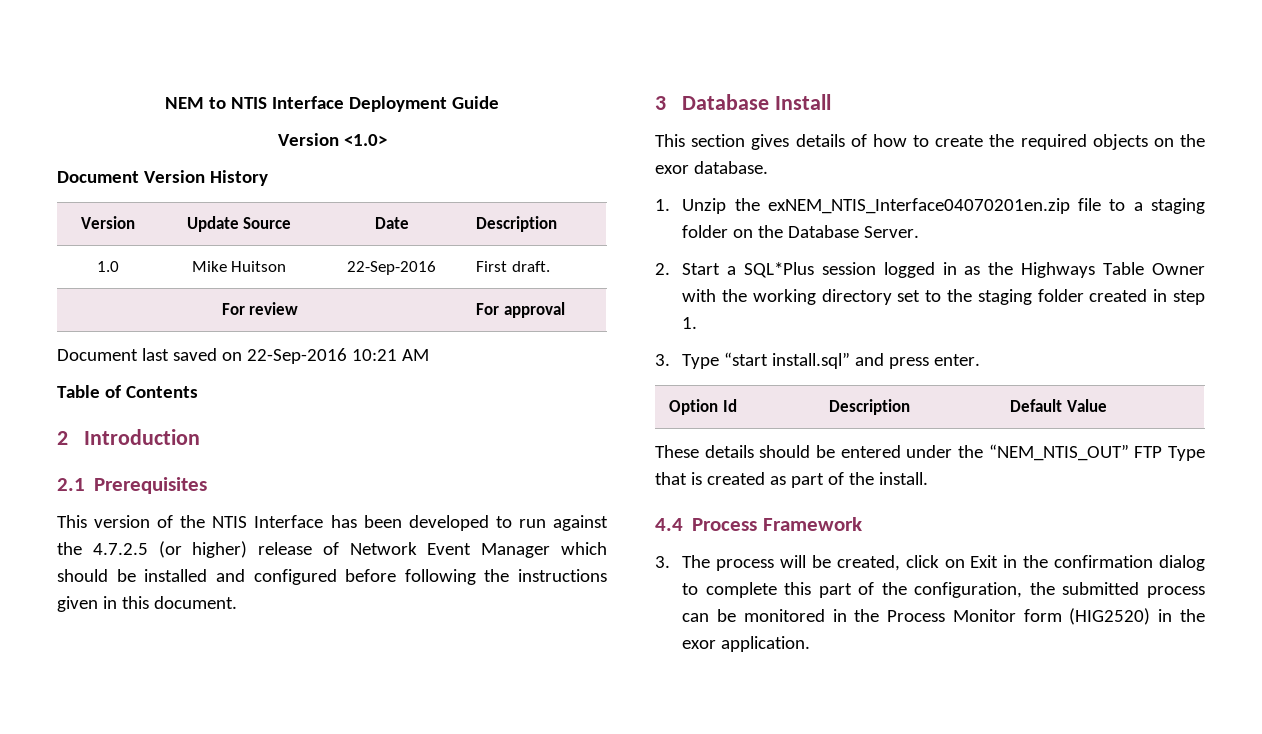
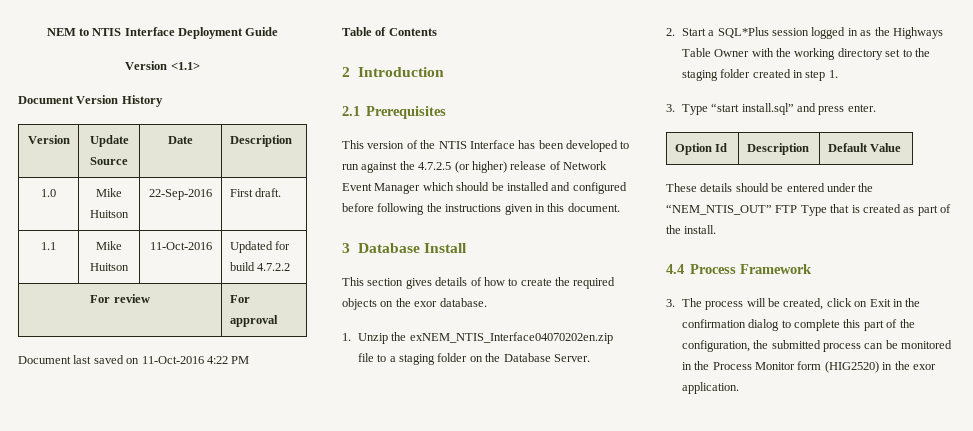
[343,134,387,146] <1.0> -> [170,62,200,70] <1.1>
(550, 266) none -> [41,242,56,250] [96,241,122,250] [90,263,129,271] [149,242,212,250] [229,241,291,253] [229,262,291,271] // 1.1 | Mike Huitson | 11-Oct-2016 | Updated for build 4.7.2.2
[246,348,429,364] 22-Sep-2016 10:21 AM -> [141,356,250,364] 11-Oct-2016 4:22 PM
[767,198,1070,214] exNEM_NTIS_Interface04070201en.zip -> [409,332,613,344] exNEM_NTIS_Interface04070202en.zip

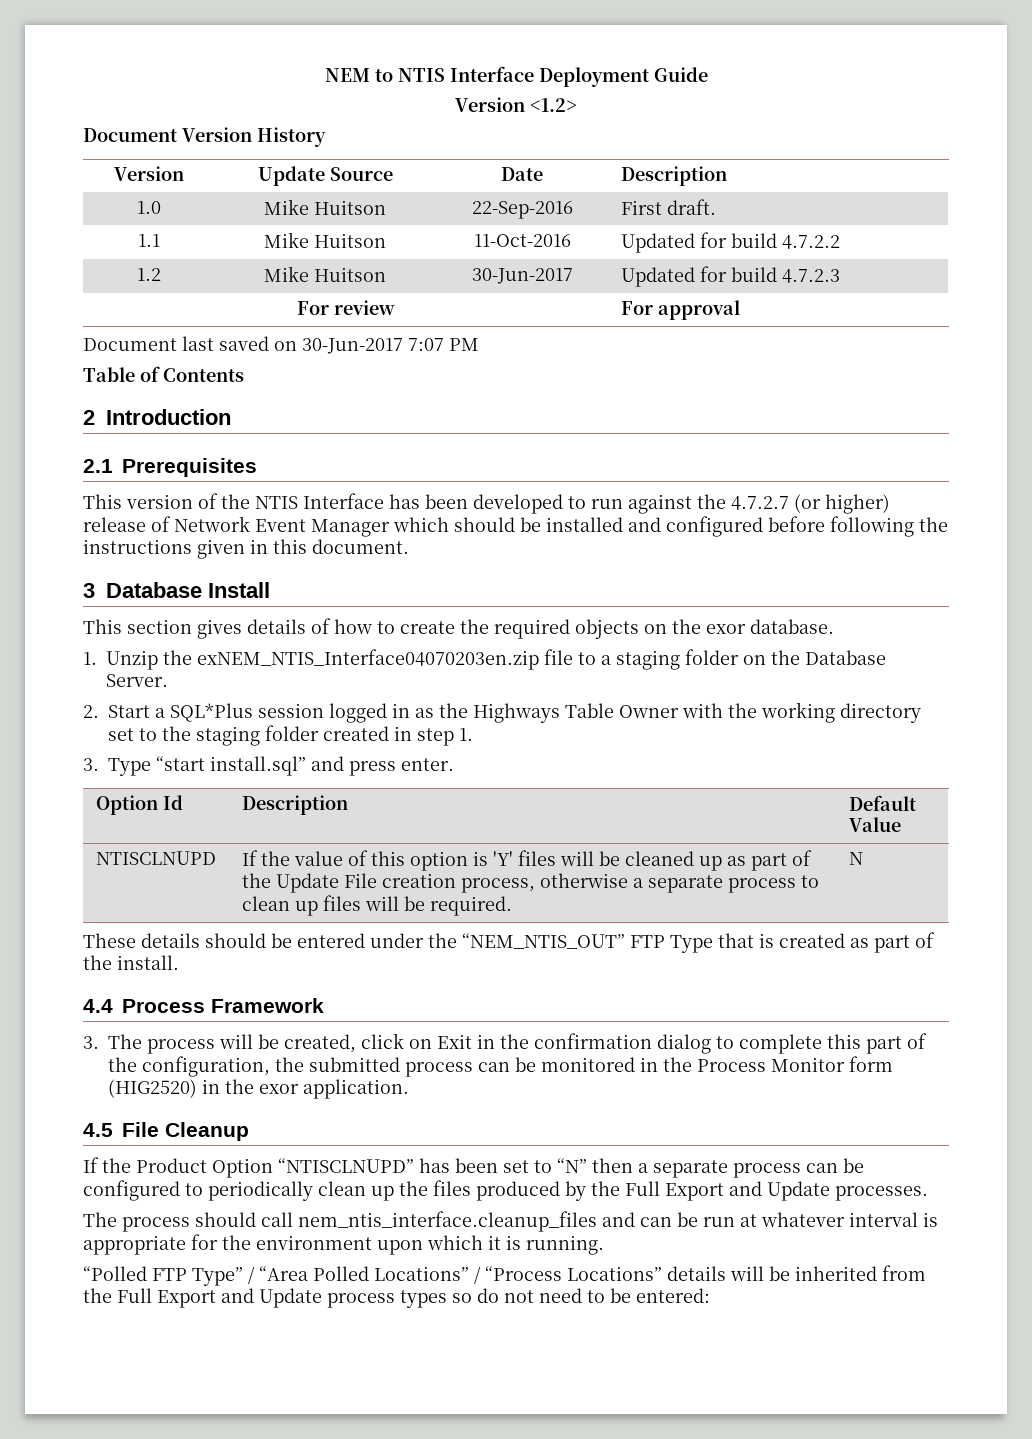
[170,62,200,70] <1.1> -> [530,98,577,112] <1.2>
(291, 267) none -> [137,268,161,281] [264,266,386,282] [471,268,573,284] [620,266,840,287] // 1.2 | Mike Huitson | 30-Jun-2017 | Updated for build 4.7.2.3
[141,356,228,364] 11-Oct-2016 4:22 -> [302,338,444,354] 30-Jun-2017 7:07
[418,162,452,170] 4.7.2.5 -> [731,496,789,510] 4.7.2.7
[409,332,613,344] exNEM_NTIS_Interface04070202en.zip -> [197,649,540,670] exNEM_NTIS_Interface04070203en.zip
(902, 147) none -> [95,851,216,865] [241,850,812,871] [241,873,819,893] [241,895,512,916] [848,852,863,865] // NTISCLNUPD | If the value of this option is 'Y' files will be cleaned up as part of the Update File creation process, otherwise a separate process to clean up files will be required. | N
(739, 388) none -> [83,1122,249,1141] [83,1157,864,1178] [83,1180,928,1201] [83,1211,938,1232] [83,1234,604,1255] [83,1265,926,1286] [83,1288,710,1308] // 4.5 File Cleanup // If the Product Option “NTISCLNUPD” has been set to “N” then a separate process can be configured to periodically clean up the files produced by the Full Export and Update processes. // The process should call nem_ntis_interface.cleanup_files and can be run at whatever interval is appropriate for the environment upon which it is running. // “Polled FTP Type” / “Area Polled Locations” / “Process Locations” details will be inherited from the Full Export and Update process types so do not need to be entered:

